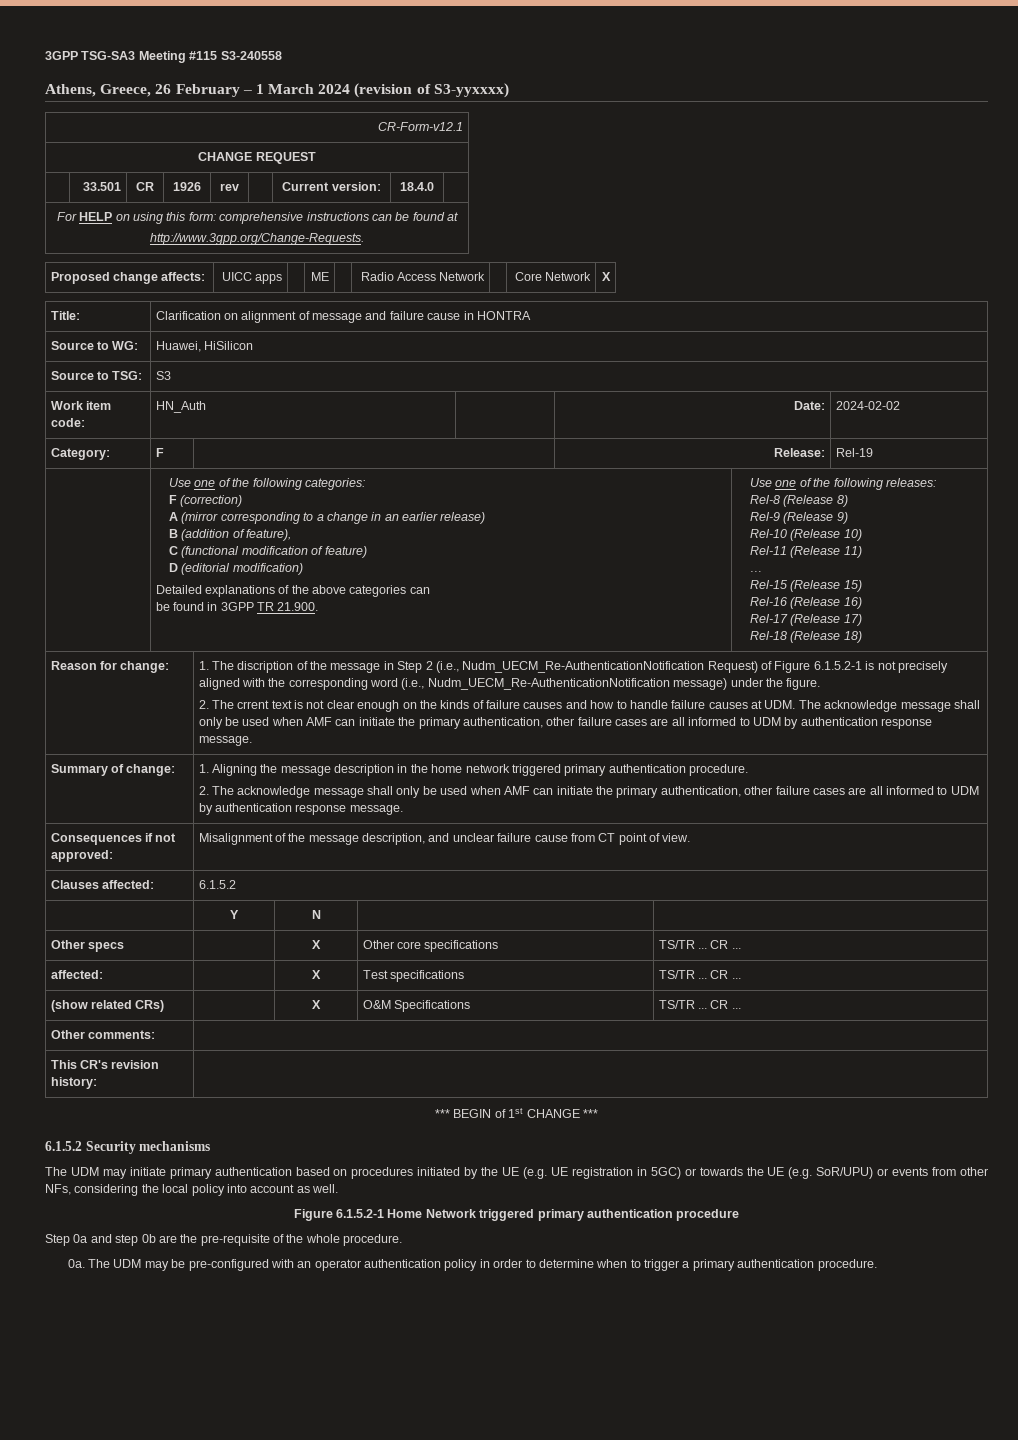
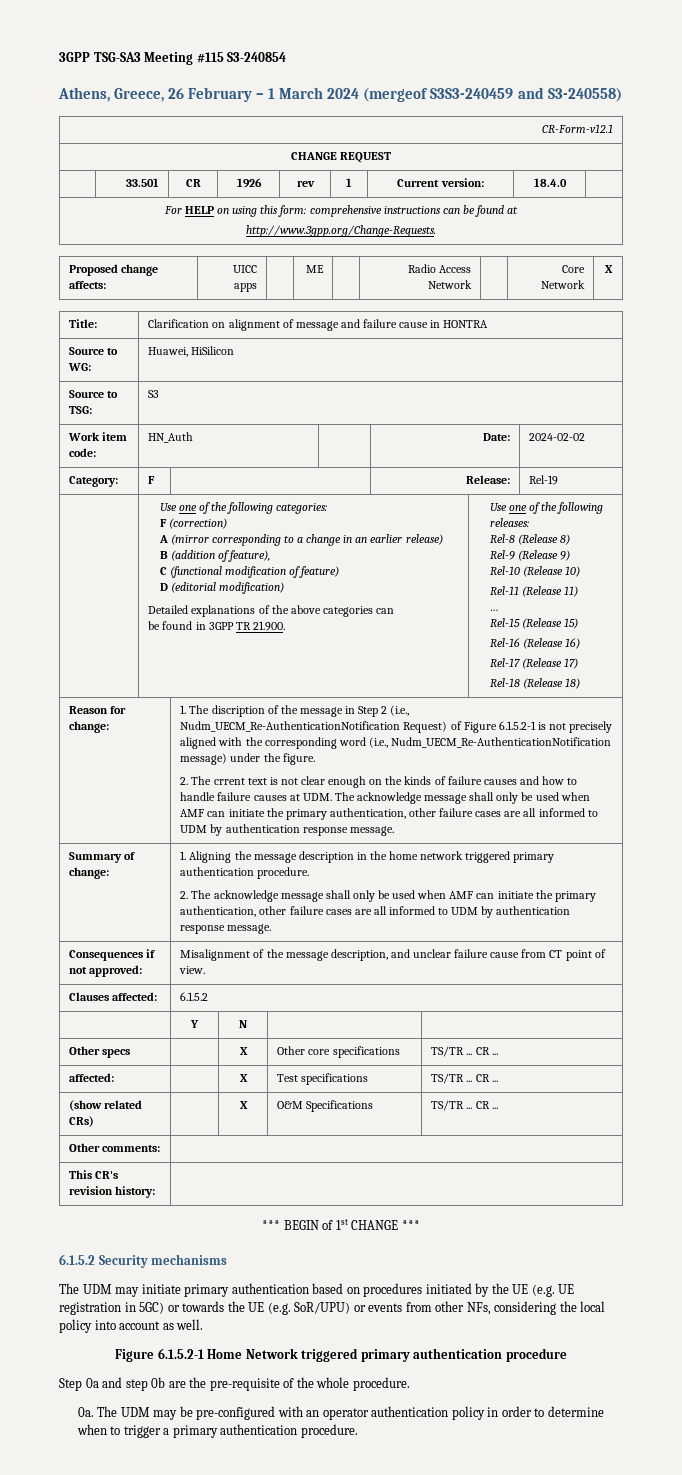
[220,51,282,60] S3-240558 -> [227,52,287,62] S3-240854
[354,83,509,98] (revision of S3-yyxxxx) -> [363,87,622,102] (mergeof S3S3-240459 and S3-240558)
(239, 187) none -> [346,178,352,187] 1

